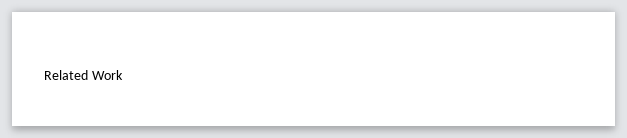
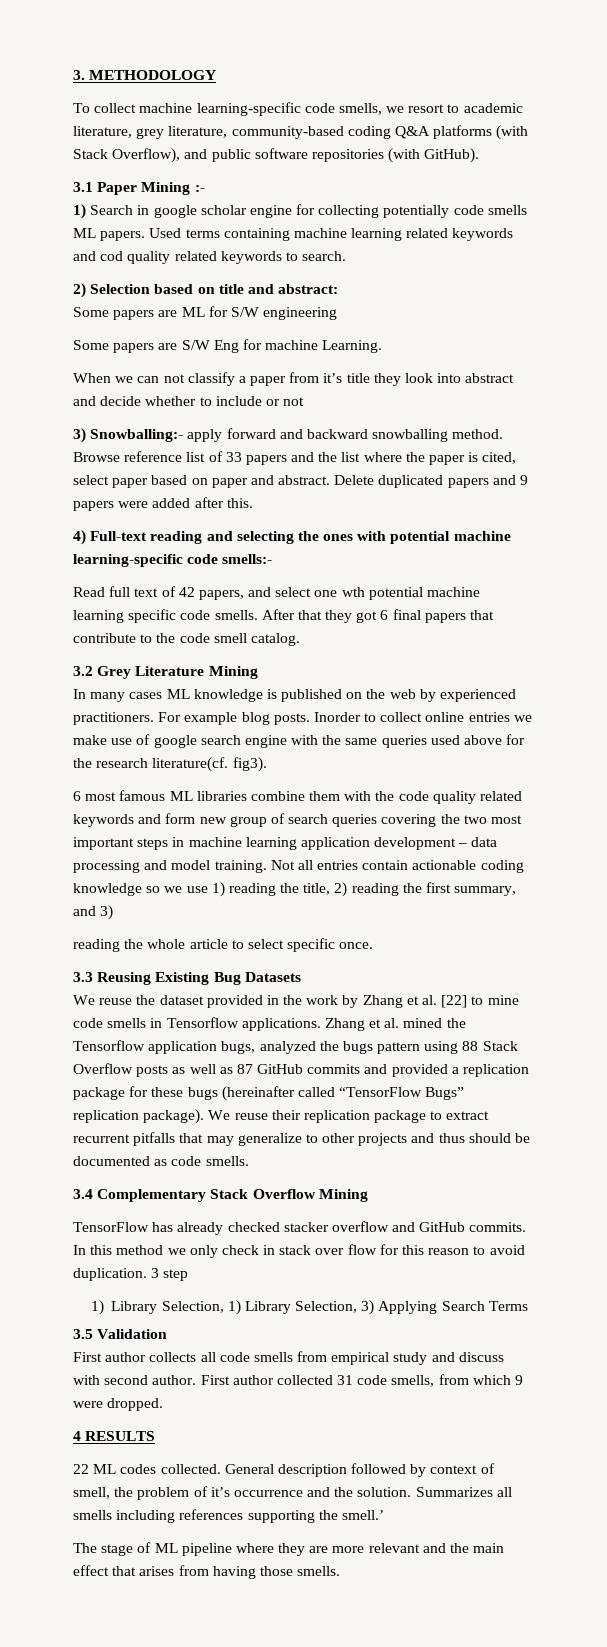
[44,70,123,80] Related Work -> [73,70,217,80] [73,102,523,116] [73,125,529,140] [73,148,480,163] [73,182,205,195] [73,204,527,219] [73,228,514,241] [73,251,347,264] [73,283,339,298] [73,306,338,320] [73,339,383,353] [73,372,515,386] [73,396,305,406] [73,428,504,443] [73,451,517,465] [73,475,529,488] [73,497,253,511] [73,530,511,545] [73,554,273,567] [73,586,481,600] [73,609,495,623] [73,633,300,646] [73,666,258,679] [73,689,517,702] [73,712,532,725] [73,734,526,748] [73,757,267,772] [73,790,523,804] [73,813,523,827] [73,837,498,850] [73,860,524,873] [73,882,517,897] [73,905,114,920] [73,938,374,952] [73,972,301,985] [73,995,519,1008] [73,1017,466,1031] [73,1040,518,1054] [73,1063,530,1077] [73,1086,465,1101] [73,1109,490,1124] [73,1132,531,1146] [73,1156,249,1166] [73,1189,368,1202] [73,1221,527,1235] [73,1244,525,1258] [73,1268,189,1281] [90,1300,528,1315] [73,1329,168,1339] [73,1351,504,1365] [73,1374,524,1387] [73,1398,164,1411] [73,1431,156,1441] [73,1463,495,1477] [73,1486,512,1500] [73,1509,384,1523] [73,1542,505,1556] [73,1565,341,1579] 3. METHODOLOGY // To collect machine learning-specific code smells, we resort to academic literature, grey literature, community-based coding Q&A platforms (with Stack Overflow), and public software repositories (with GitHub). // 3.1 Paper Mining :- // 1) Search in google scholar engine for collecting potentially code smells ML papers. Used terms containing machine learning related keywords and cod quality related keywords to search. // 2) Selection based on title and abstract: // Some papers are ML for S/W engineering // Some papers are S/W Eng for machine Learning. // When we can not classify a paper from it’s title they look into abstract and decide whether to include or not // 3) Snowballing:- apply forward and backward snowballing method. Browse reference list of 33 papers and the list where the paper is cited, select paper based on paper and abstract. Delete duplicated papers and 9 papers were added after this. // 4) Full-text reading and selecting the ones with potential machine learning-specific code smells:- // Read full text of 42 papers, and select one wth potential machine learning specific code smells. After that they got 6 final papers that contribute to the code smell catalog. // 3.2 Grey Literature Mining // In many cases ML knowledge is published on the web by experienced practitioners. For example blog posts. Inorder to collect online entries we make use of google search engine with the same queries used above for the research literature(cf. fig3). // 6 most famous ML libraries combine them with the code quality related keywords and form new group of search queries covering the two most important steps in machine learning application development – data processing and model training. Not all entries contain actionable coding knowledge so we use 1) reading the title, 2) reading the first summary, and 3) // reading the whole article to select specific once. // 3.3 Reusing Existing Bug Datasets // We reuse the dataset provided in the work by Zhang et al. [22] to mine code smells in Tensorflow applications. Zhang et al. mined the Tensorflow application bugs, analyzed the bugs pattern using 88 Stack Overflow posts as well as 87 GitHub commits and provided a replication package for these bugs (hereinafter called “TensorFlow Bugs” replication package). We reuse their replication package to extract recurrent pitfalls that may generalize to other projects and thus should be documented as code smells. // 3.4 Complementary Stack Overflow Mining // TensorFlow has already checked stacker overflow and GitHub commits. In this method we only check in stack over flow for this reason to avoid duplication. 3 step // 1) Library Selection, 1) Library Selection, 3) Applying Search Terms // 3.5 Validation // First author collects all code smells from empirical study and discuss with second author. First author collected 31 code smells, from which 9 were dropped. // 4 RESULTS // 22 ML codes collected. General description followed by context of smell, the problem of it’s occurrence and the solution. Summarizes all smells including references supporting the smell.’ // The stage of ML pipeline where they are more relevant and the main effect that arises from having those smells.

